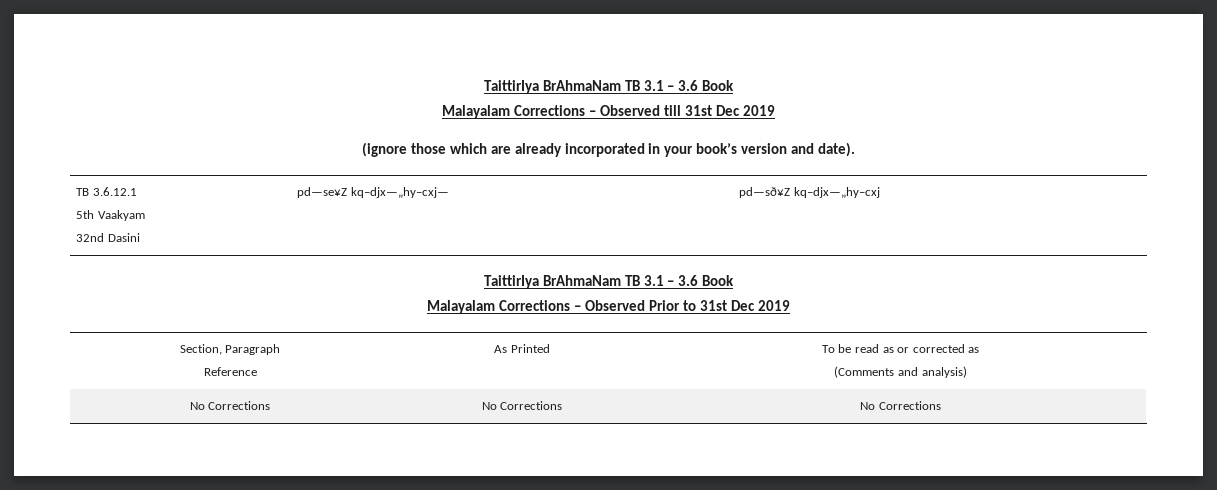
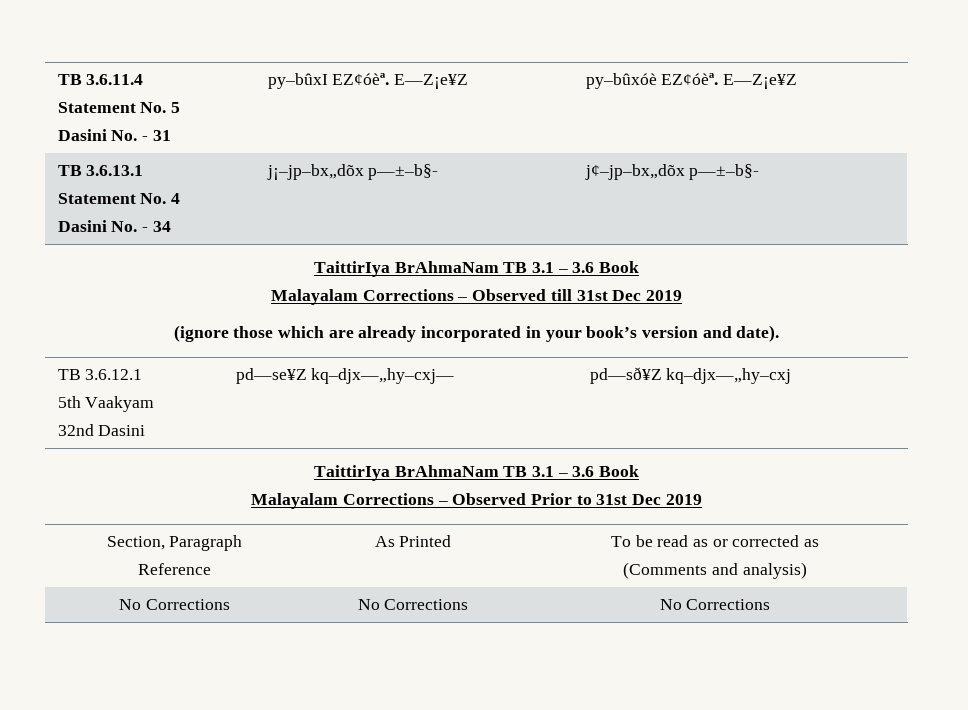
(483, 87) none -> [57,74,144,85] [57,102,181,113] [57,129,171,141] [267,73,469,89] [585,73,798,89] [57,165,144,176] [57,193,181,204] [57,220,171,232] [266,164,439,180] [584,164,760,180] TB 3.6.11.4 // Statement No. 5 // Dasini No. - 31 | py–bûxI EZ¢óèª. E—Z¡e¥Z | py–bûxóè EZ¢óèª. E—Z¡e¥Z // TB 3.6.13.1 // Statement No. 4 // Dasini No. - 34 | j¡–jp–bx„dõx p—±–b§- | j¢–jp–bx„dõx p—±–b§- //

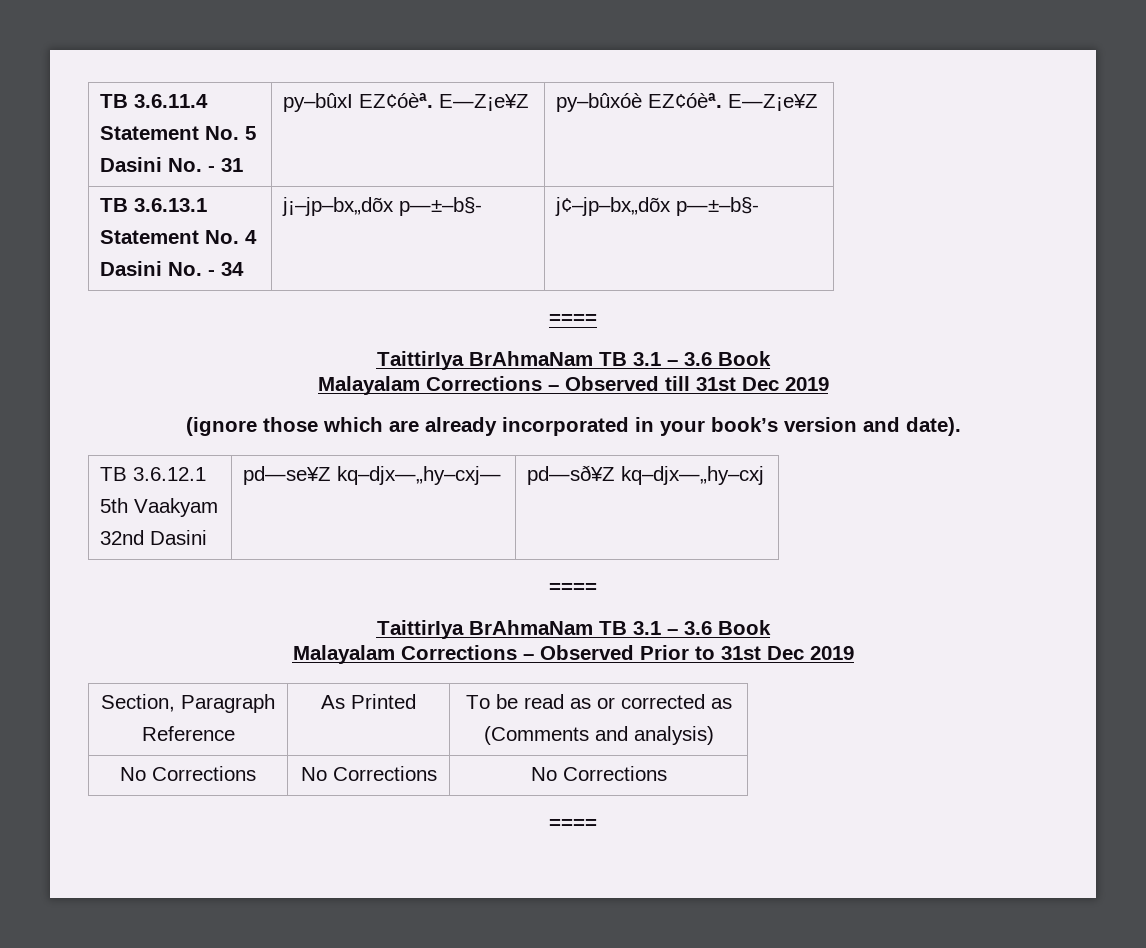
(760, 172) none -> [549,314,597,325] // ====
(792, 376) none -> [549,583,597,594] // ====
(771, 604) none -> [549,819,597,830] // ====

